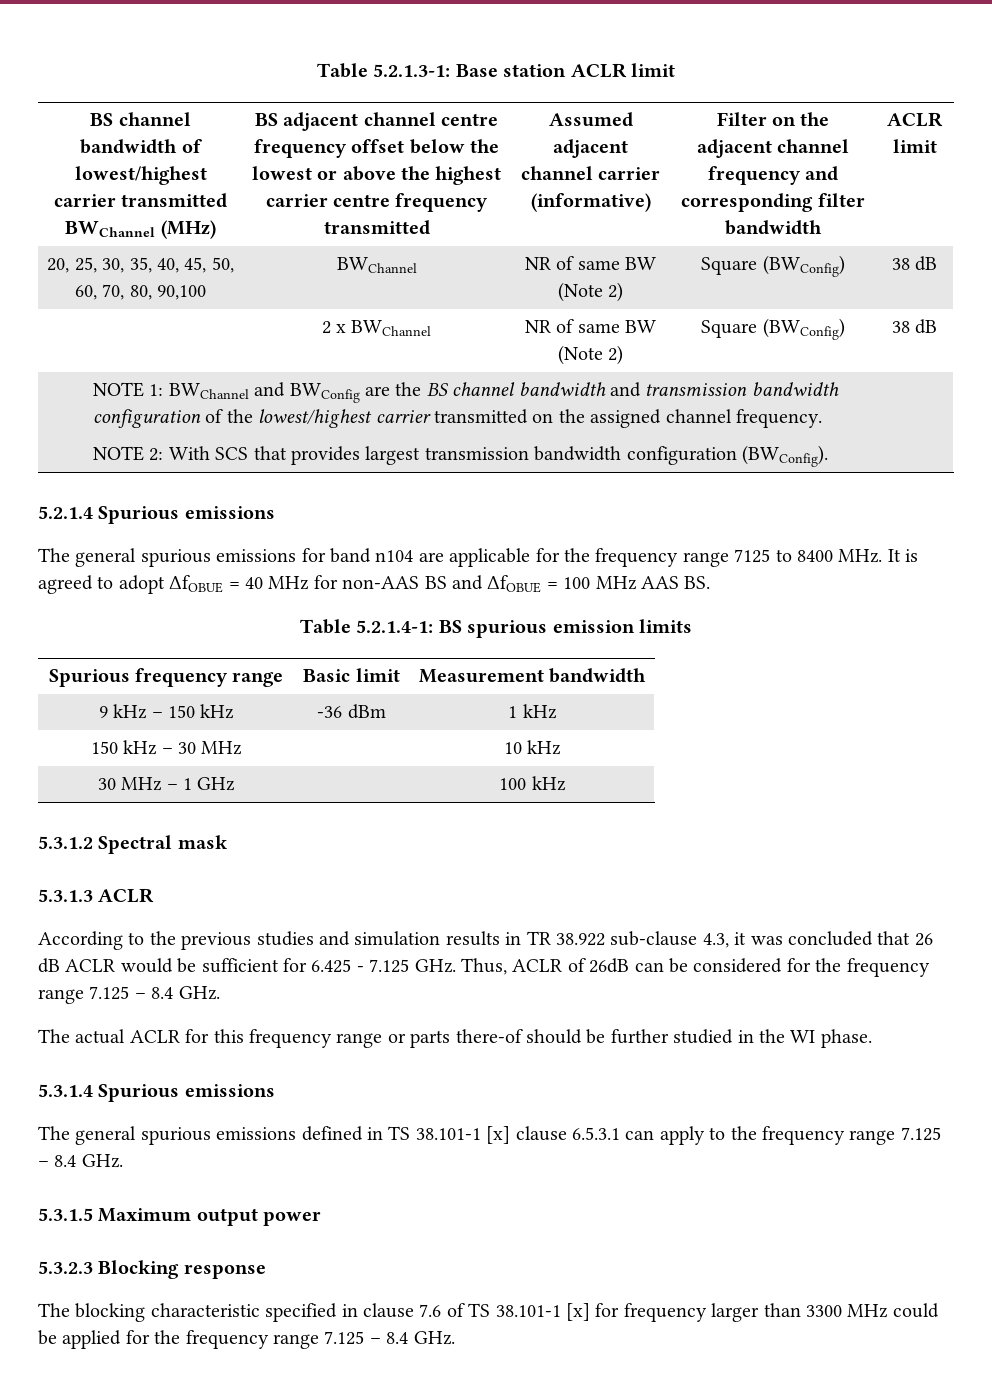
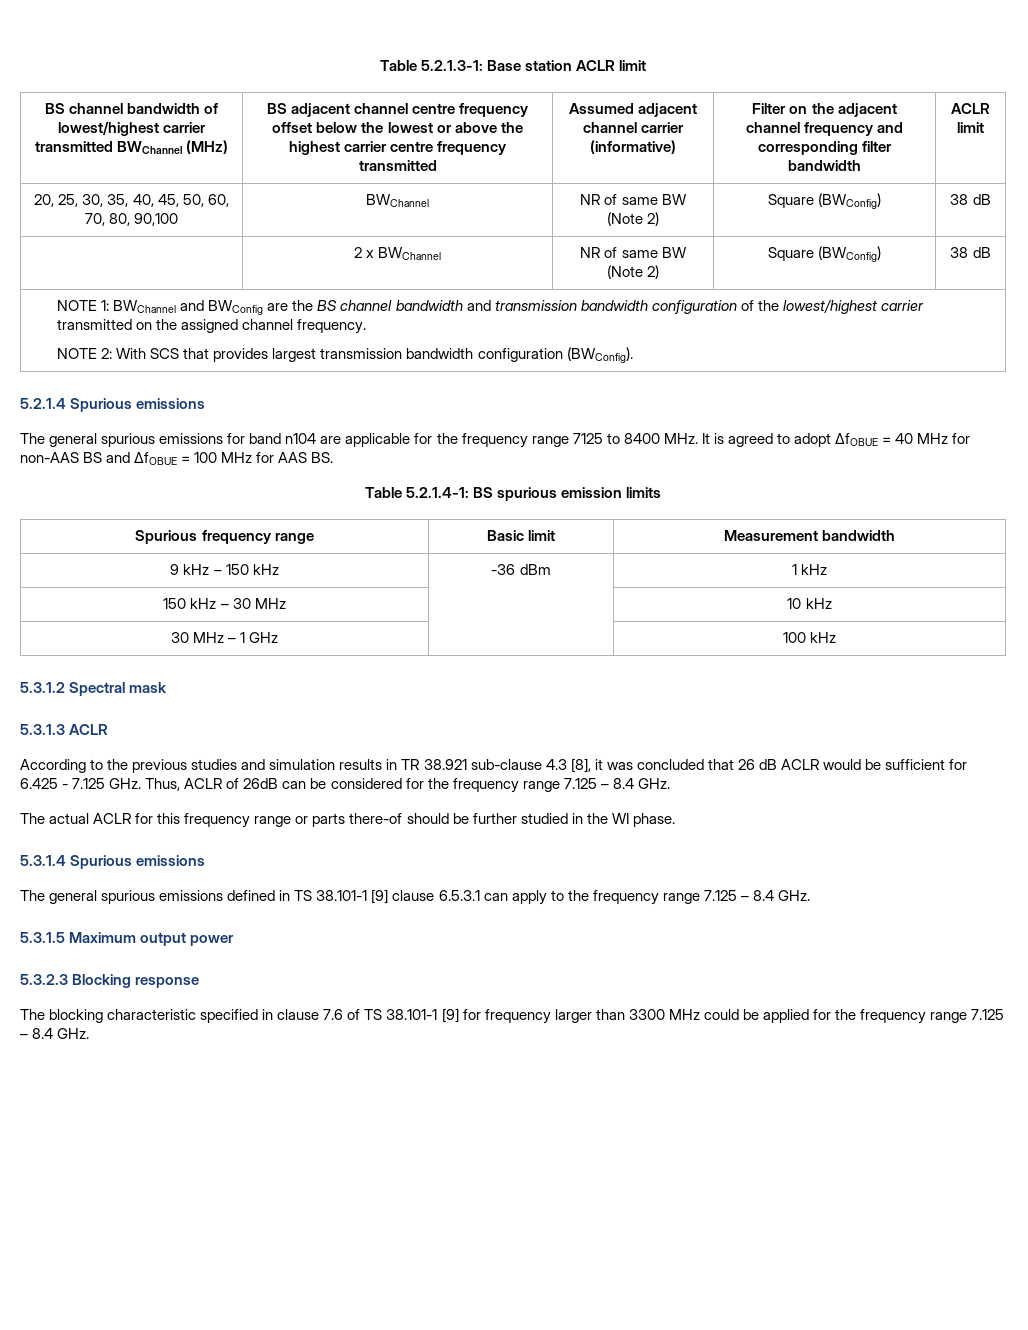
(637, 583) none -> [256,452,275,463] for
[555,931,729,948] 38.922 sub-clause 4.3, -> [423,758,591,773] 38.921 sub-clause 4.3 [8],
[486,1126,511,1144] [x] -> [371,889,389,904] [9]
[565,1303,590,1321] [x] -> [441,1008,459,1023] [9]

